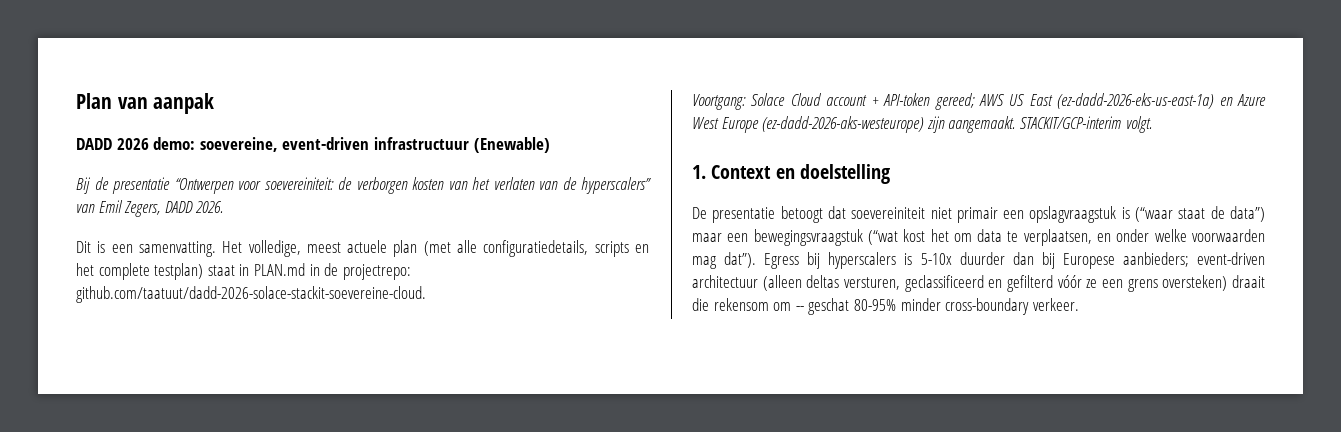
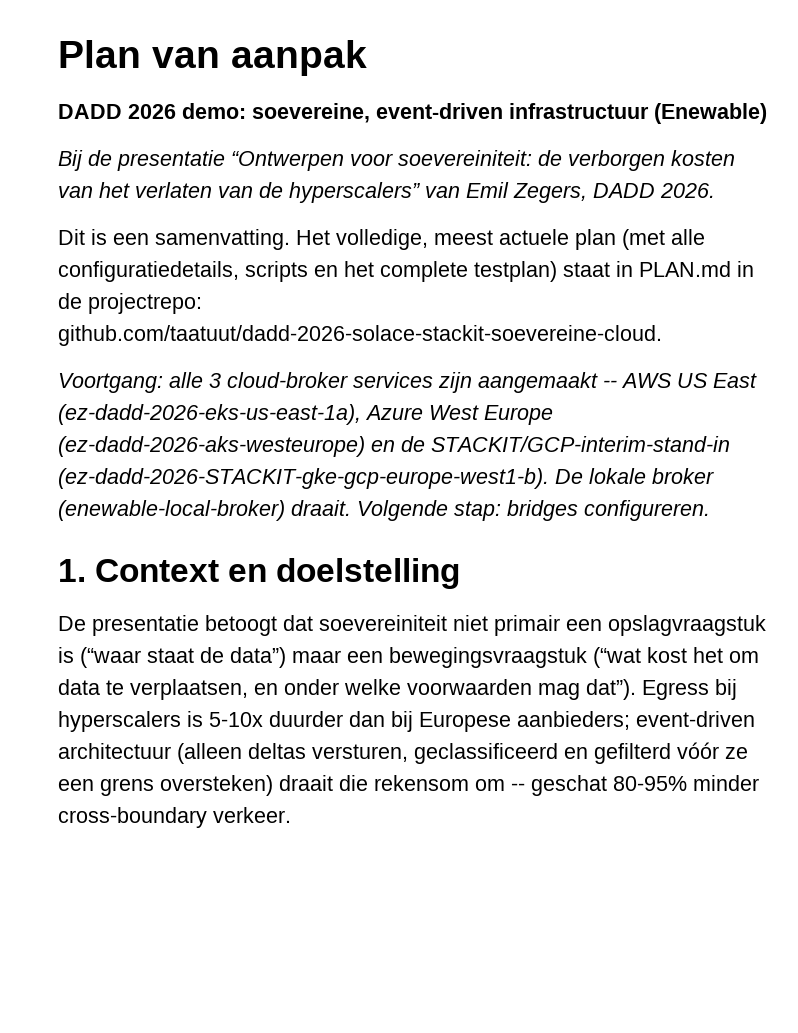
[751,93,975,110] Solace Cloud account + API-token gereed; -> [169,372,617,393] alle 3 cloud-broker services zijn aangemaakt --
[1057,93,1233,109] (ez-dadd-2026-eks-us-east-1a) en -> [58,404,361,425] (ez-dadd-2026-eks-us-east-1a),
[926,116,1152,133] zijn aangemaakt. STACKIT/GCP-interim volgt. -> [371,436,730,452] [58,468,714,489] [58,500,710,521] en de STACKIT/GCP-interim-stand-in (ez-dadd-2026-STACKIT-gke-gcp-europe-west1-b). De lokale broker (enewable-local-broker) draait. Volgende stap: bridges configureren.

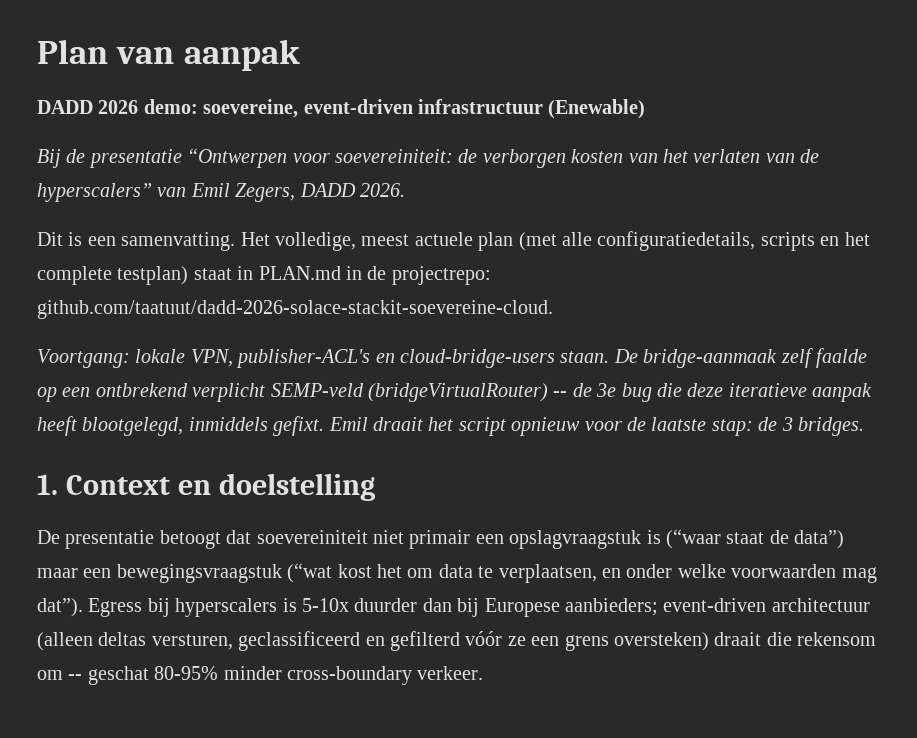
[169,372,757,393] [58,404,553,425] [58,436,730,457] [58,468,714,489] [58,500,710,521] alle 3 cloud-broker services zijn aangemaakt -- AWS US East (ez-dadd-2026-eks-us-east-1a), Azure West Europe (ez-dadd-2026-aks-westeurope) en de STACKIT/GCP-interim-stand-in (ez-dadd-2026-STACKIT-gke-gcp-europe-west1-b). De lokale broker (enewable-local-broker) draait. Volgende stap: bridges configureren. -> [135,348,867,368] [37,383,873,402] [37,416,864,436] lokale VPN, publisher-ACL's en cloud-bridge-users staan. De bridge-aanmaak zelf faalde op een ontbrekend verplicht SEMP-veld (bridgeVirtualRouter) -- de 3e bug die deze iteratieve aanpak heeft blootgelegd, inmiddels gefixt. Emil draait het script opnieuw voor de laatste stap: de 3 bridges.

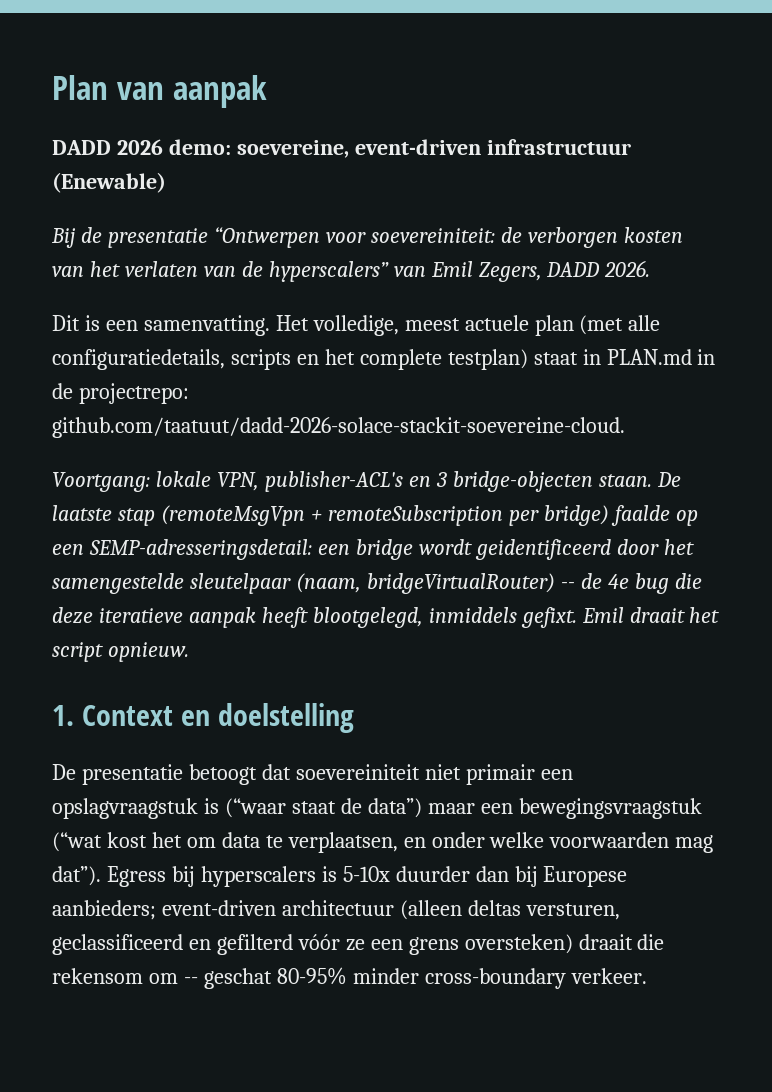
[400,348,867,368] [37,383,548,402] cloud-bridge-users staan. De bridge-aanmaak zelf faalde op een ontbrekend verplicht SEMP-veld (bridgeVirtualRouter) -> [435,471,681,492] [52,505,698,526] [52,539,694,560] [52,573,555,594] 3 bridge-objecten staan. De laatste stap (remoteMsgVpn + remoteSubscription per bridge) faalde op een SEMP-adresseringsdetail: een bridge wordt geidentificeerd door het samengestelde sleutelpaar (naam, bridgeVirtualRouter)
[596,383,617,397] 3e -> [607,574,629,589] 4e
[511,417,864,436] opnieuw voor de laatste stap: de 3 bridges. -> [107,642,189,662] opnieuw.

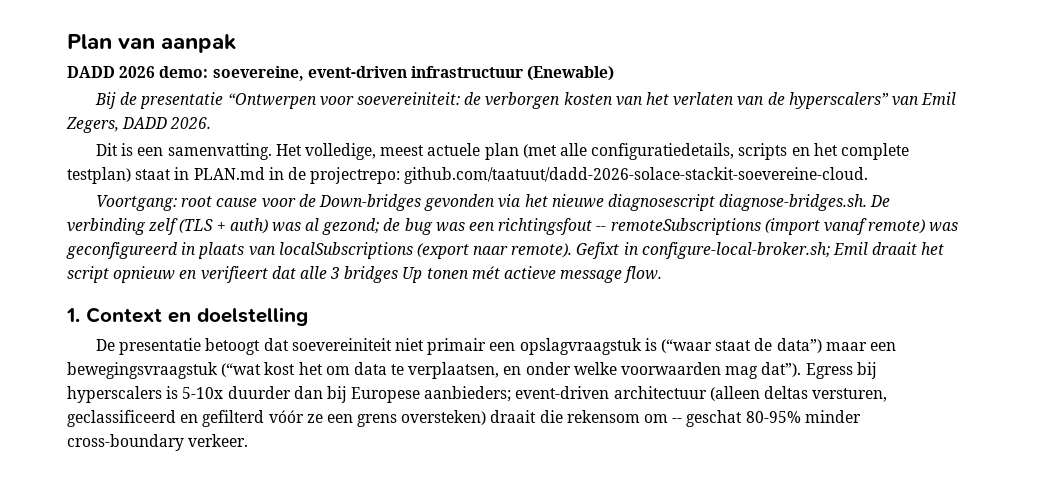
[155,471,681,492] [52,505,698,526] [52,539,694,560] [52,573,702,594] [52,607,720,628] [52,642,189,662] lokale VPN, publisher-ACL's en 3 bridge-objecten staan. De laatste stap (remoteMsgVpn + remoteSubscription per bridge) faalde op een SEMP-adresseringsdetail: een bridge wordt geidentificeerd door het samengestelde sleutelpaar (naam, bridgeVirtualRouter) -- de 4e bug die deze iteratieve aanpak heeft blootgelegd, inmiddels gefixt. Emil draait het script opnieuw. -> [181,194,891,211] [67,218,959,235] [66,242,945,259] [67,266,663,283] root cause voor de Down-bridges gevonden via het nieuwe diagnosescript diagnose-bridges.sh. De verbinding zelf (TLS + auth) was al gezond; de bug was een richtingsfout -- remoteSubscriptions (import vanaf remote) was geconfigureerd in plaats van localSubscriptions (export naar remote). Gefixt in configure-local-broker.sh; Emil draait het script opnieuw en verifieert dat alle 3 bridges Up tonen mét actieve message flow.

